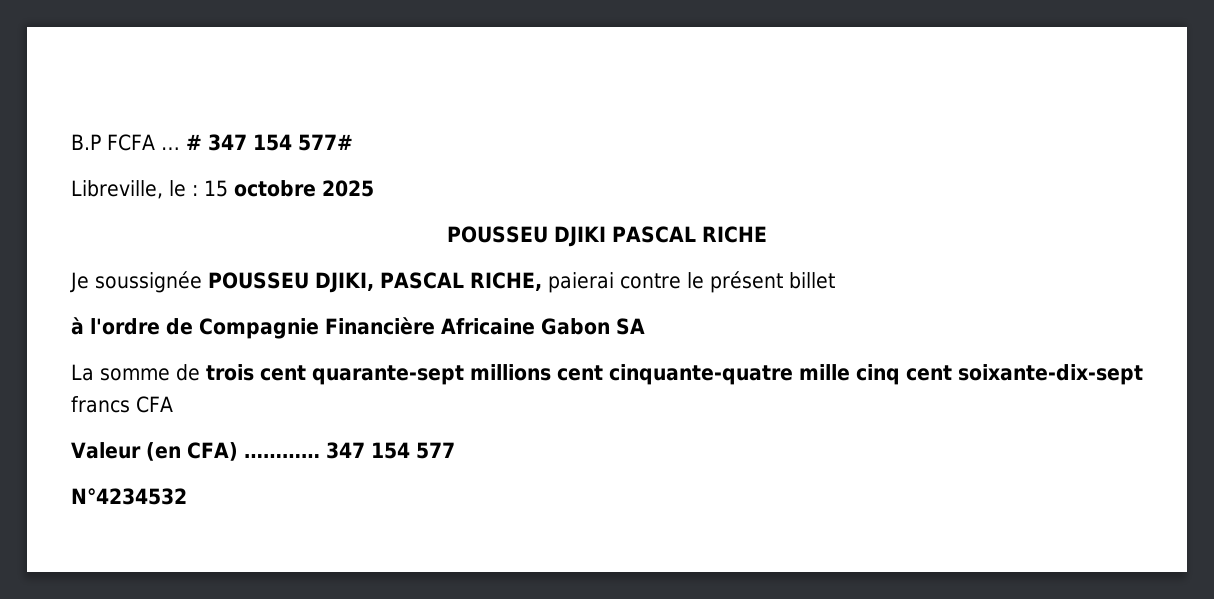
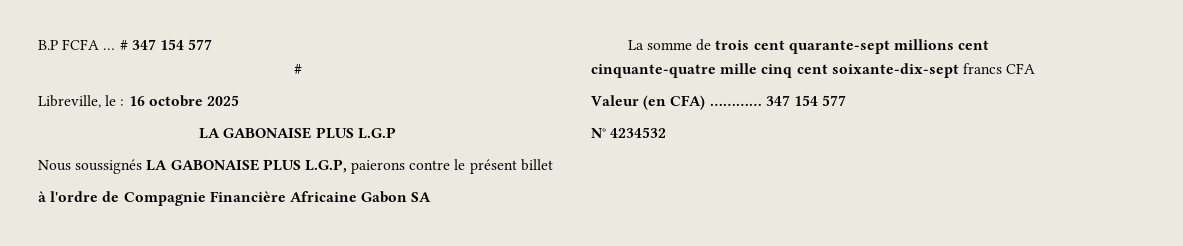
[297,134,353,151] 577# -> [188,39,213,50] [293,64,302,74] 577 // #
[204,180,228,197] 15 -> [128,96,145,106] 16
[447,226,767,247] [70,271,614,293] POUSSEU DJIKI PASCAL RICHE // Je soussignée POUSSEU DJIKI, PASCAL RICHE, paierai -> [199,127,396,139] [38,159,406,174] LA GABONAISE PLUS L.G.P // Nous soussignés LA GABONAISE PLUS L.G.P, paierons
[71,488,187,505] N°4234532 -> [591,127,667,138] N° 4234532

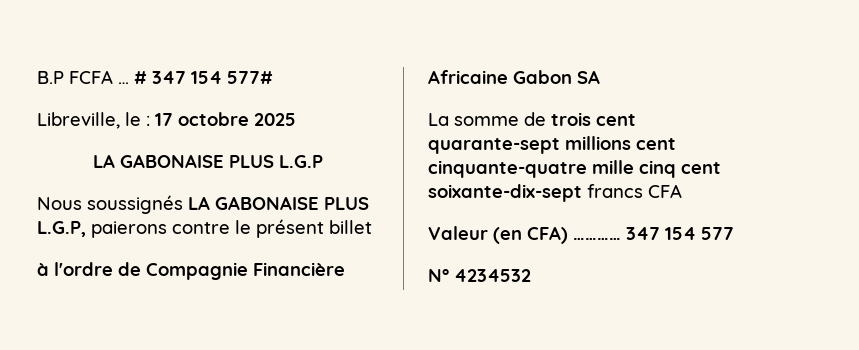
[188,39,213,50] [293,64,302,74] 577 // # -> [227,71,273,84] 577#
[128,96,145,106] 16 -> [155,113,173,126] 17

